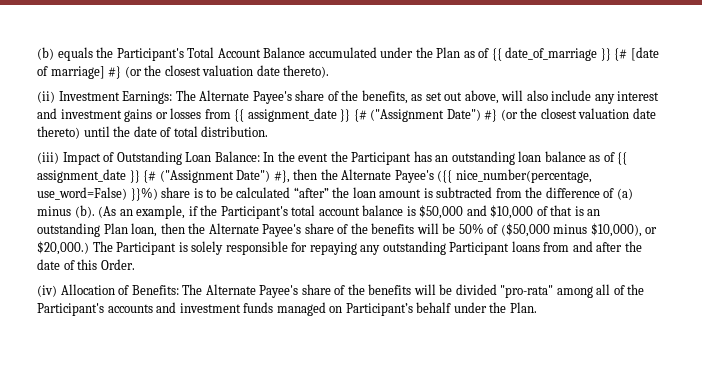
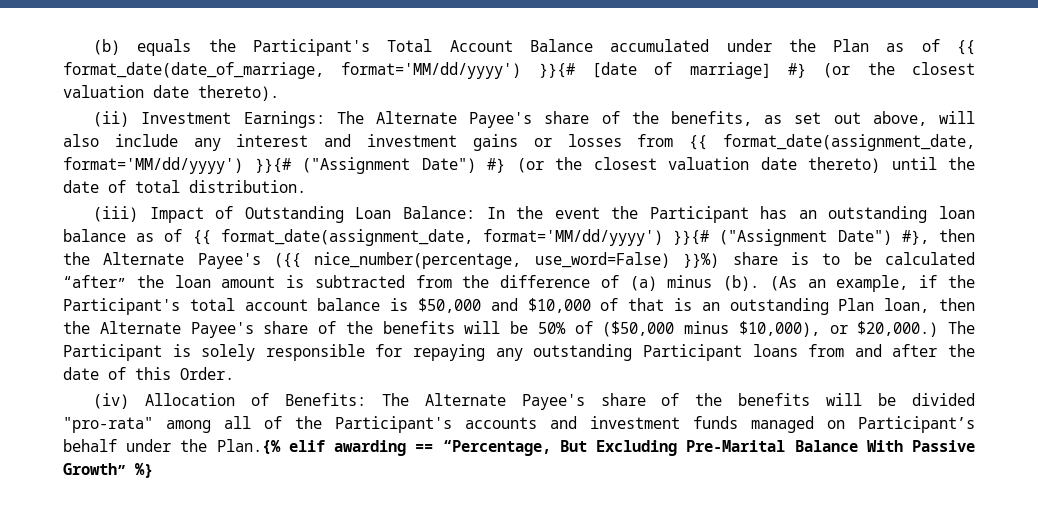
[505,47,628,61] date_of_marriage }} {# -> [63,62,575,79] format_date(date_of_marriage, format='MM/dd/yyyy') }}{#
[247,108,367,122] assignment_date }} {# -> [723,134,976,151] [63,157,291,174] format_date(assignment_date, format='MM/dd/yyyy') }}{#
[37,169,157,183] assignment_date }} {# -> [220,229,710,246] format_date(assignment_date, format='MM/dd/yyyy') }}{#
[509,302,537,313] Plan. -> [216,439,976,456] [63,463,153,478] Plan.{% elif awarding == “Percentage, But Excluding Pre-Marital Balance With Passive Growth” %}

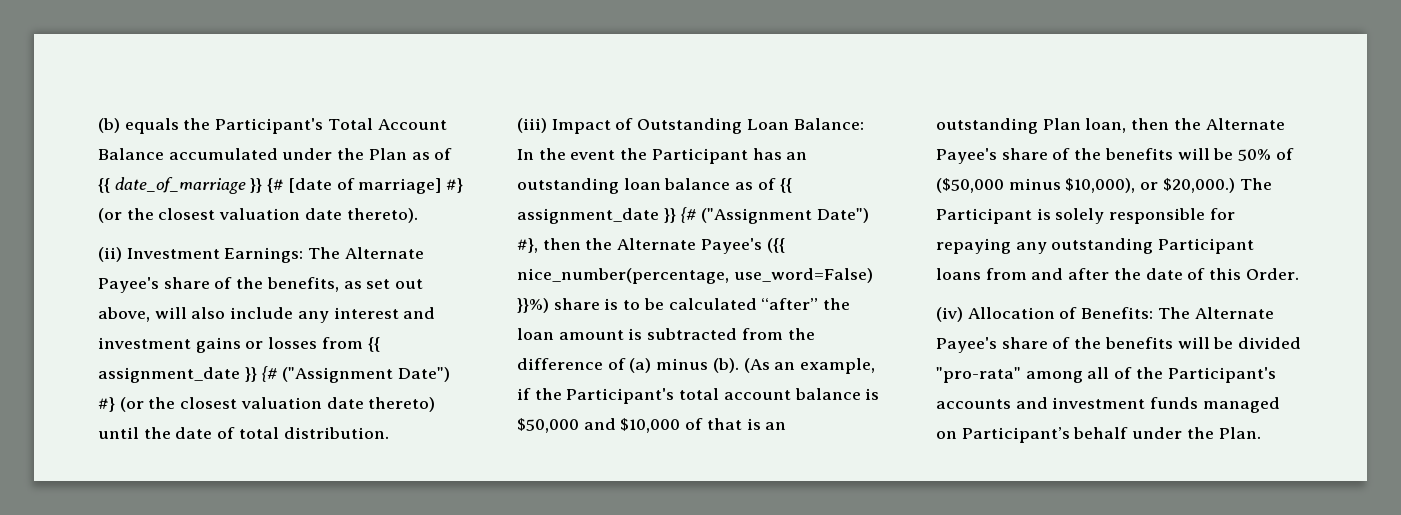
[63,62,575,79] format_date(date_of_marriage, format='MM/dd/yyyy') }}{# -> [114,177,285,194] date_of_marriage }} {#
[723,134,976,151] [63,157,291,174] format_date(assignment_date, format='MM/dd/yyyy') }}{# -> [98,366,278,383] assignment_date }} {#
[220,229,710,246] format_date(assignment_date, format='MM/dd/yyyy') }}{# -> [517,207,697,224] assignment_date }} {#
[216,439,976,456] [63,463,153,478] Plan.{% elif awarding == “Percentage, But Excluding Pre-Marital Balance With Passive Growth” %} -> [1218,427,1261,439] Plan.

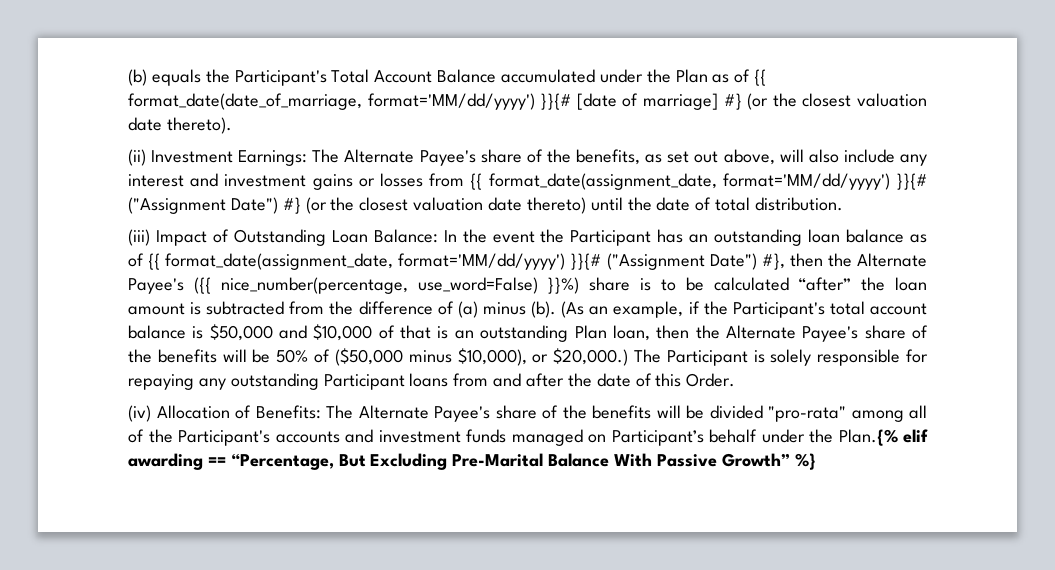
[114,177,285,194] date_of_marriage }} {# -> [128,93,572,110] format_date(date_of_marriage, format='MM/dd/yyyy') }}{#
[98,366,278,383] assignment_date }} {# -> [488,173,927,190] format_date(assignment_date, format='MM/dd/yyyy') }}{#
[517,207,697,224] assignment_date }} {# -> [165,253,602,270] format_date(assignment_date, format='MM/dd/yyyy') }}{#
[1218,427,1261,439] Plan. -> [838,429,928,446] [128,453,816,470] Plan.{% elif awarding == “Percentage, But Excluding Pre-Marital Balance With Passive Growth” %}

